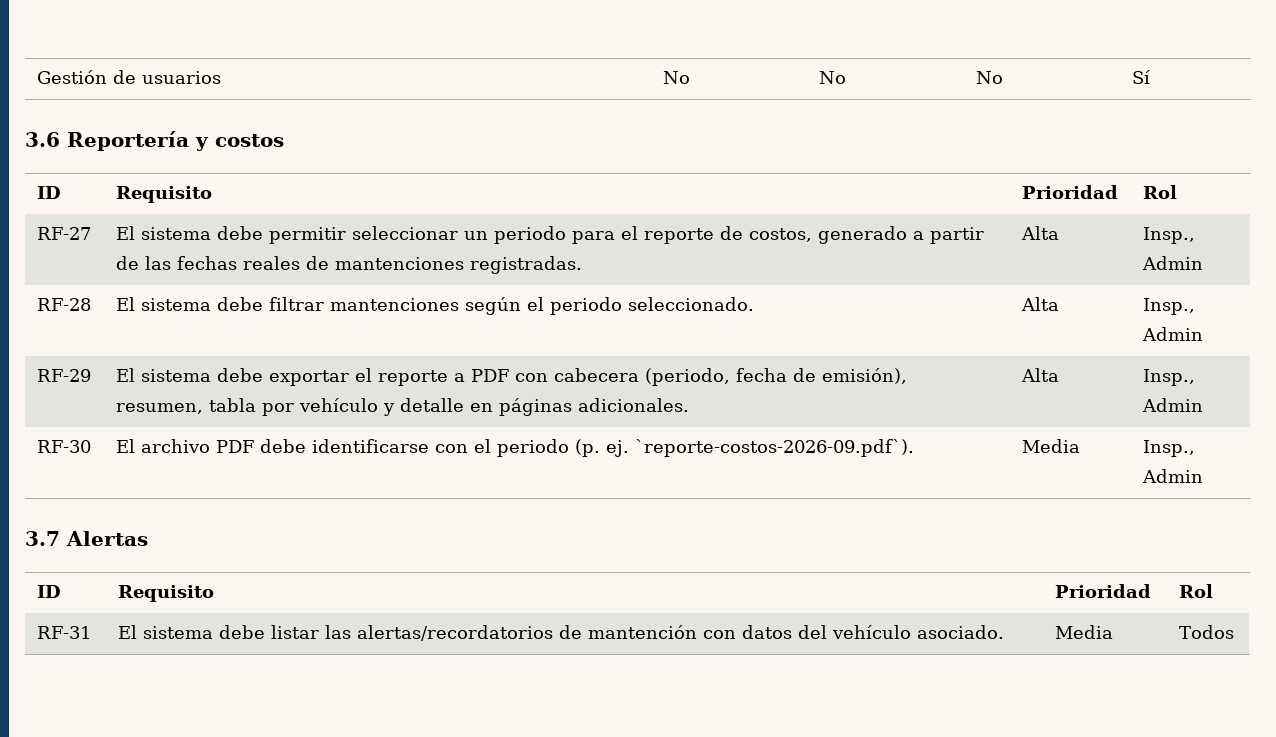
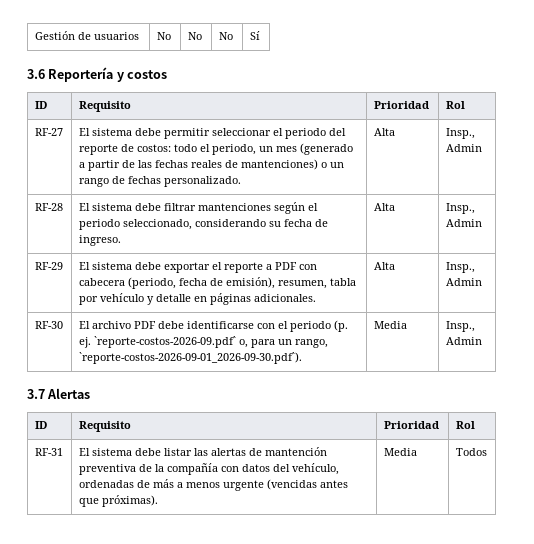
[464,226,908,244] un periodo para el reporte de costos, generado -> [272,128,346,139] [78,143,353,155] el periodo del reporte de costos: todo el periodo, un mes (generado
[335,256,583,274] mantenciones registradas. -> [240,159,344,170] [78,176,241,187] mantenciones) o un rango de fechas personalizado.
[628,297,755,311] seleccionado. -> [122,219,328,230] [78,235,121,246] seleccionado, considerando su fecha de ingreso.
[635,439,915,457] `reporte-costos-2026-09.pdf`). -> [93,336,328,348] [78,352,302,364] `reporte-costos-2026-09.pdf` o, para un rango, `reporte-costos-2026-09-01_2026-09-30.pdf`).
[357,625,554,641] alertas/recordatorios -> [210,448,246,456] alertas
[703,625,1005,639] con datos del vehículo asociado. -> [78,463,339,475] [78,479,348,491] [78,495,158,507] preventiva de la compañía con datos del vehículo, ordenadas de más a menos urgente (vencidas antes que próximas).

